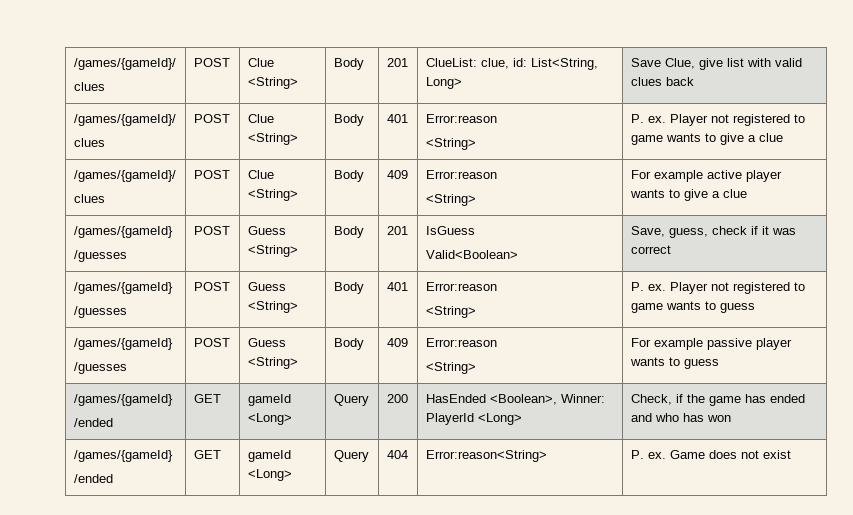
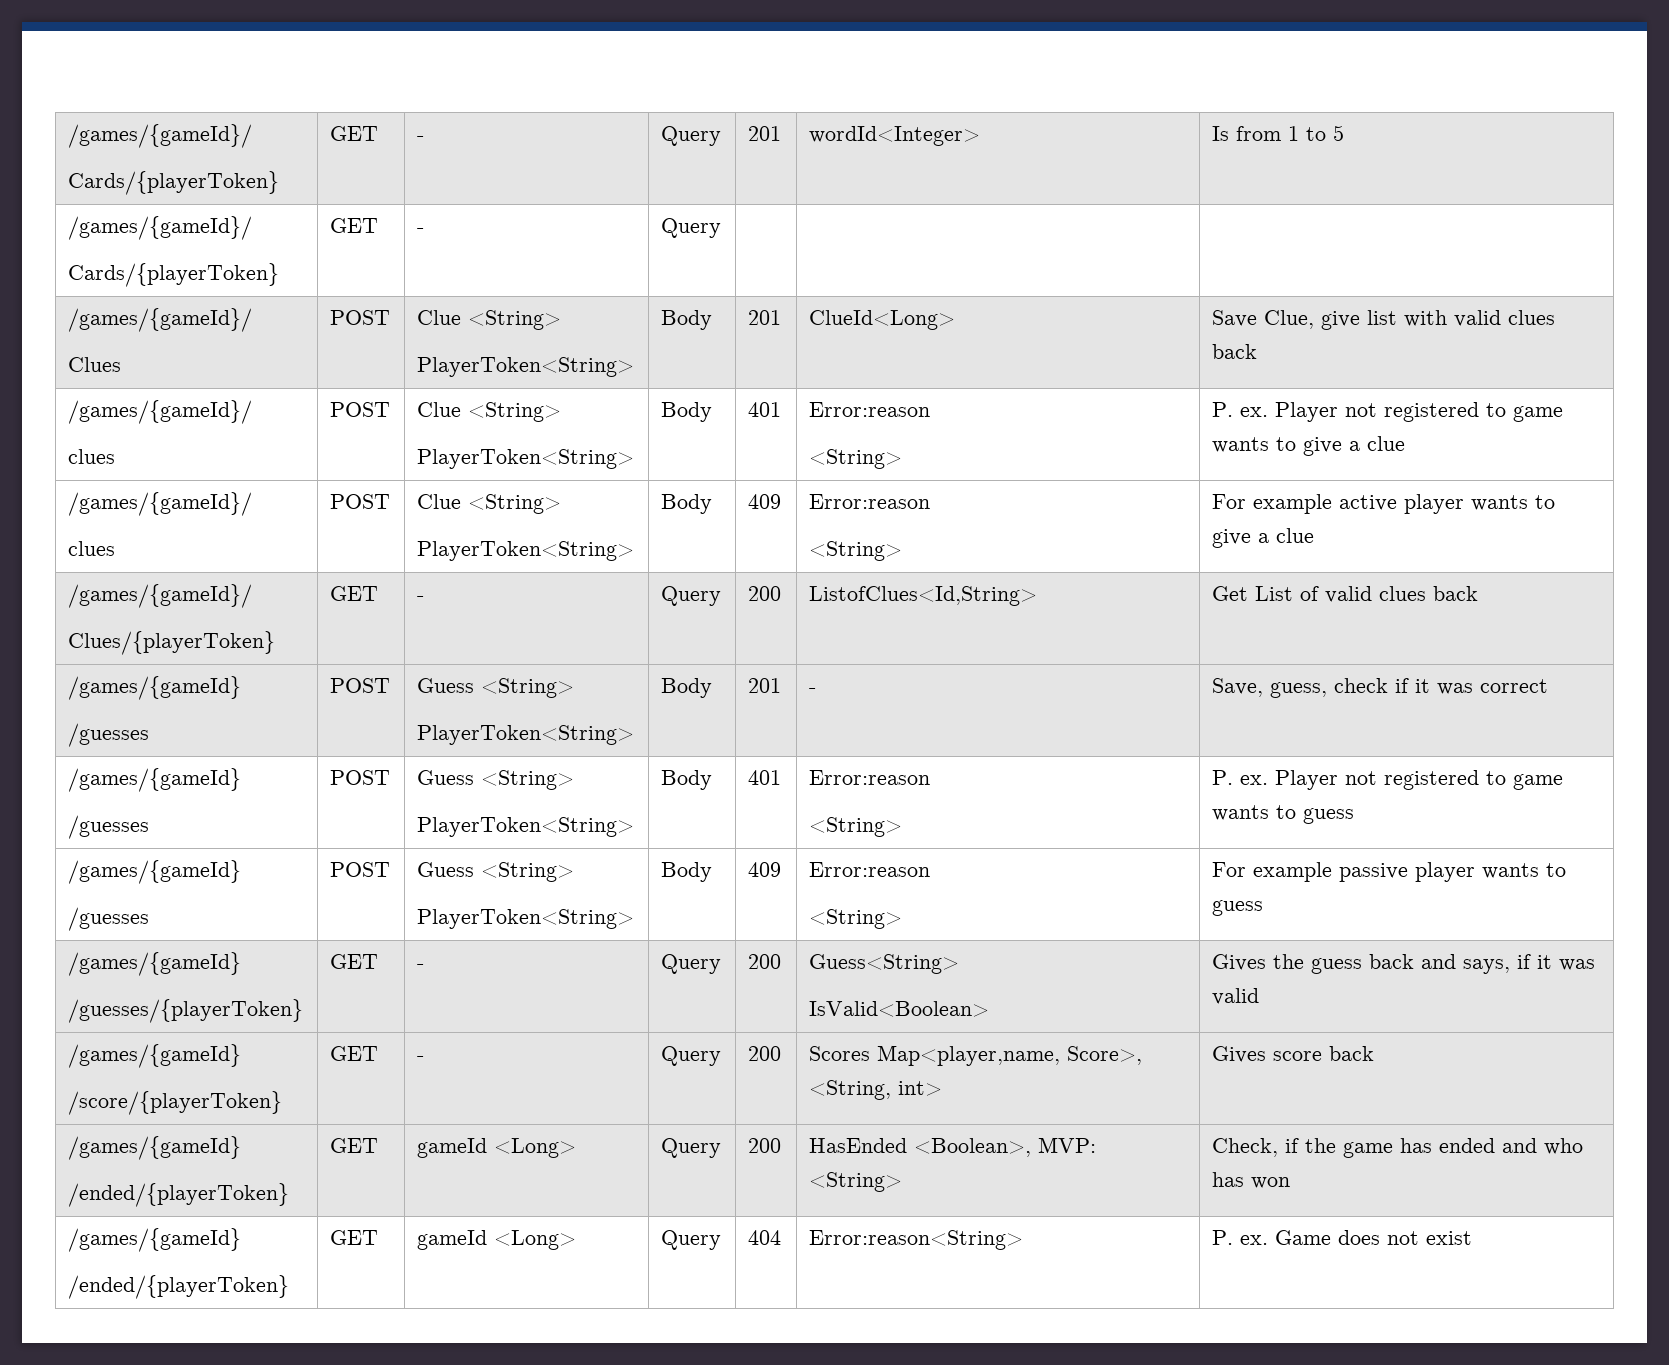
[73,58,176,70] [73,82,105,91] [193,58,230,67] [247,58,274,67] [247,77,298,89] [333,58,364,70] [386,58,408,67] [425,58,598,70] [425,77,462,89] /games/{gameId}/ // clues | POST | Clue <String> | Body | 201 | ClueList: clue, id: List<String, Long> -> [68,124,253,148] [68,171,280,195] [330,126,379,141] [417,136,425,141] [661,126,722,146] [748,126,782,141] [809,126,981,146] [1212,125,1345,141] [68,216,253,240] [68,263,280,287] [330,218,379,233] [417,228,425,233] [661,218,722,238] [68,308,253,332] [68,357,122,372] [330,310,391,325] [417,310,562,330] [417,357,635,377] [661,310,713,330] [748,310,782,325] [809,310,956,330] /games/{gameId}/ // Cards/{playerToken} | GET | - | Query | 201 | wordId<Integer> | Is from 1 to 5 // /games/{gameId}/ // Cards/{playerToken} | GET | - | Query | | | // /games/{gameId}/ // Clues | POST | Clue <String> // PlayerToken<String> | Body | 201 | ClueId<Long>
(298, 139) none -> [417,449,635,469] // PlayerToken<String>
(298, 195) none -> [417,541,635,561] // PlayerToken<String>
[73,226,173,238] [73,250,127,262] [193,226,230,235] [247,226,286,235] [247,245,298,257] [333,226,364,238] [386,226,408,235] [425,226,475,235] [425,250,518,259] // /games/{gameId} // /guesses | POST | Guess <String> | Body | 201 | IsGuess // Valid<Boolean> -> [68,584,253,608] [68,631,276,655] [330,586,379,601] [417,596,425,601] [661,586,722,606] [748,586,782,601] [809,586,1038,606] [1212,586,1479,603] [68,676,242,700] [68,723,150,747] [330,678,391,693] [417,678,575,698] [417,725,635,745] [661,678,713,698] [748,678,782,693] [809,688,817,693] // /games/{gameId}/ // Clues/{playerToken} | GET | - | Query | 200 | ListofClues<Id,String> | Get List of valid clues back // /games/{gameId} // /guesses | POST | Guess <String> // PlayerToken<String> | Body | 201 | -
(298, 307) none -> [417,817,635,837] // PlayerToken<String>
(298, 363) none -> [417,909,635,929] // PlayerToken<String>
[73,418,113,427] /ended -> [68,999,304,1023] [330,954,379,969] [417,964,425,969] [661,954,722,974] [748,954,782,969] [809,954,960,974] [809,1001,990,1017] [1212,954,1596,974] [1212,988,1260,1005] [68,1044,242,1068] [68,1091,283,1115] [330,1046,379,1061] [417,1056,425,1061] [661,1046,722,1066] [748,1046,782,1061] [809,1045,1143,1066] [809,1080,943,1100] [1212,1046,1375,1063] [68,1136,242,1160] [68,1183,290,1207] /guesses/{playerToken} | GET | - | Query | 200 | Guess<String> // IsValid<Boolean> | Gives the guess back and says, if it was valid // /games/{gameId} // /score/{playerToken} | GET | - | Query | 200 | Scores Map<player,name, Score>, <String, int> | Gives score back // /games/{gameId} // /ended/{playerToken}
[560,394,605,403] [425,413,522,425] Winner: PlayerId <Long> -> [1038,1137,1097,1153] [809,1172,903,1192] MVP: <String>
[73,474,113,483] /ended -> [68,1275,290,1299] /ended/{playerToken}

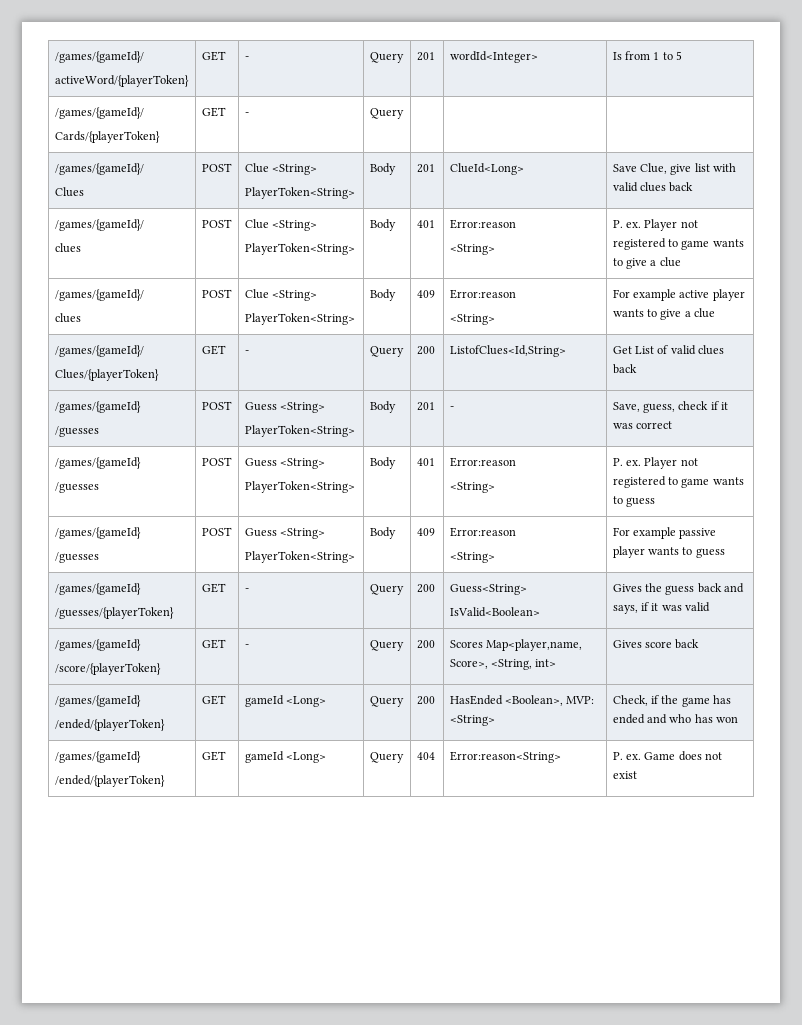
[68,124,253,148] [68,171,280,195] /games/{gameId}/ // Cards/{playerToken} -> [54,51,144,63] [54,75,189,87] /games/{gameId}/ // activeWord/{playerToken}

